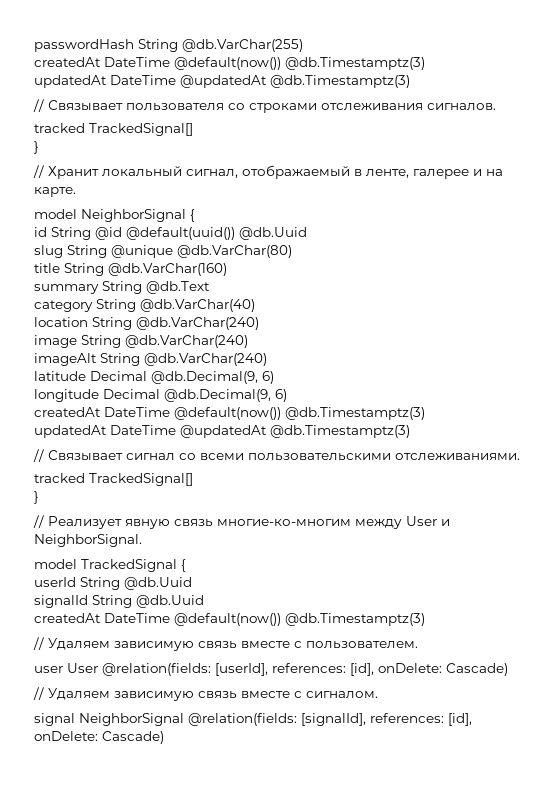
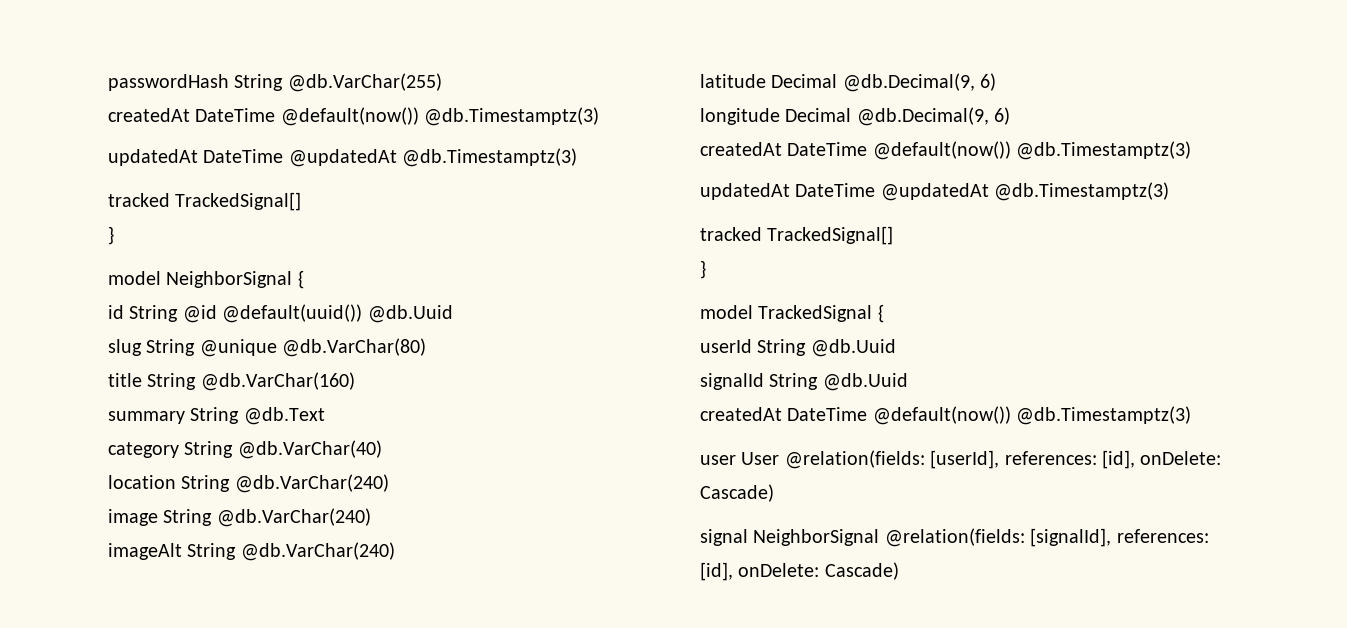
[33,99,496,113] [34,123,193,136] [34,141,39,154] [33,165,503,179] [34,187,76,197] // Связывает пользователя со строками отслеживания сигналов. // tracked TrackedSignal[] // } // // Хранит локальный сигнал, отображаемый в ленте, галерее и на карте. -> [108,192,302,211] [108,226,114,245] tracked TrackedSignal[] // }
[33,449,520,462] [34,473,193,486] [34,491,39,504] [33,515,450,529] [34,534,142,547] // Связывает сигнал со всеми пользовательскими отслеживаниями. // tracked TrackedSignal[] // } // // Реализует явную связь многие-ко-многим между User и NeighborSignal. -> [700,226,894,245] [700,260,706,279] tracked TrackedSignal[] // }
[33,637,418,651] // // Удаляем зависимую связь вместе с пользователем. -> (1192, 415) none
[33,687,378,701] // // Удаляем зависимую связь вместе с сигналом. -> (774, 493) none

